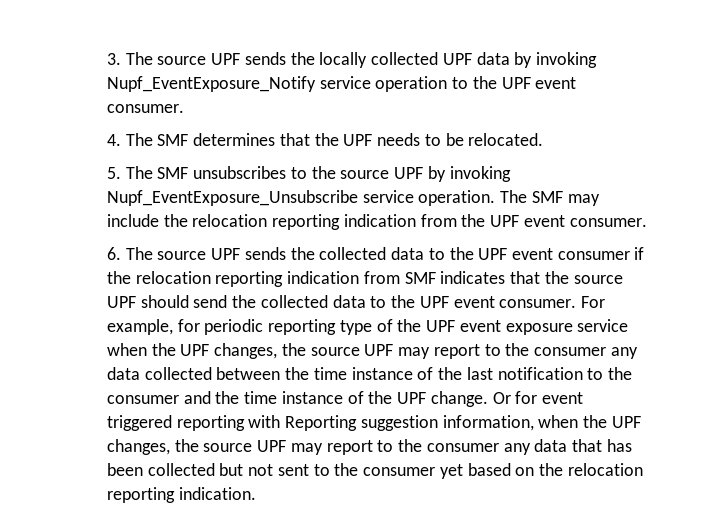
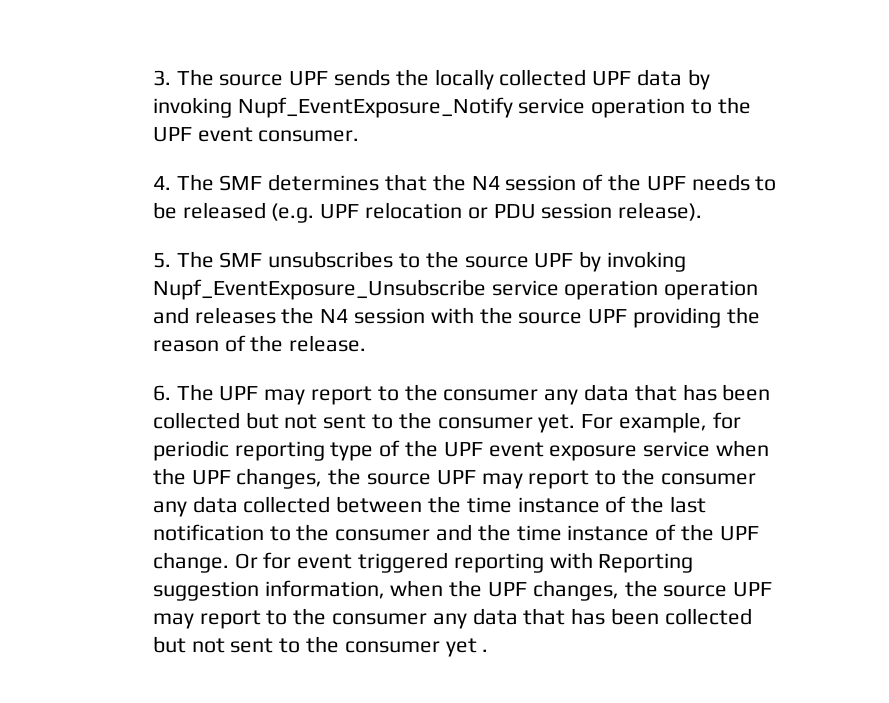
[343,133,544,146] UPF needs to be relocated. -> [471,174,777,191] [152,202,703,223] N4 session of the UPF needs to be released (e.g. UPF relocation or PDU session release).
[418,190,600,206] [106,214,647,230] [106,247,645,260] [106,271,623,287] [106,295,577,308] operation. The SMF may include the relocation reporting indication from the UPF event consumer. // 6. The source UPF sends the collected data to the UPF event consumer if the relocation reporting indication from SMF indicates that the source UPF should send the collected data to the UPF event consumer. -> [564,280,759,300] [152,307,760,328] [152,335,367,352] [152,384,771,405] [152,412,576,433] operation operation and releases the N4 session with the source UPF providing the reason of the release. // 6. The UPF may report to the consumer any data that has been collected but not sent to the consumer yet.
[467,463,643,476] [106,487,256,503] based on the relocation reporting indication. -> [482,649,489,652] .

